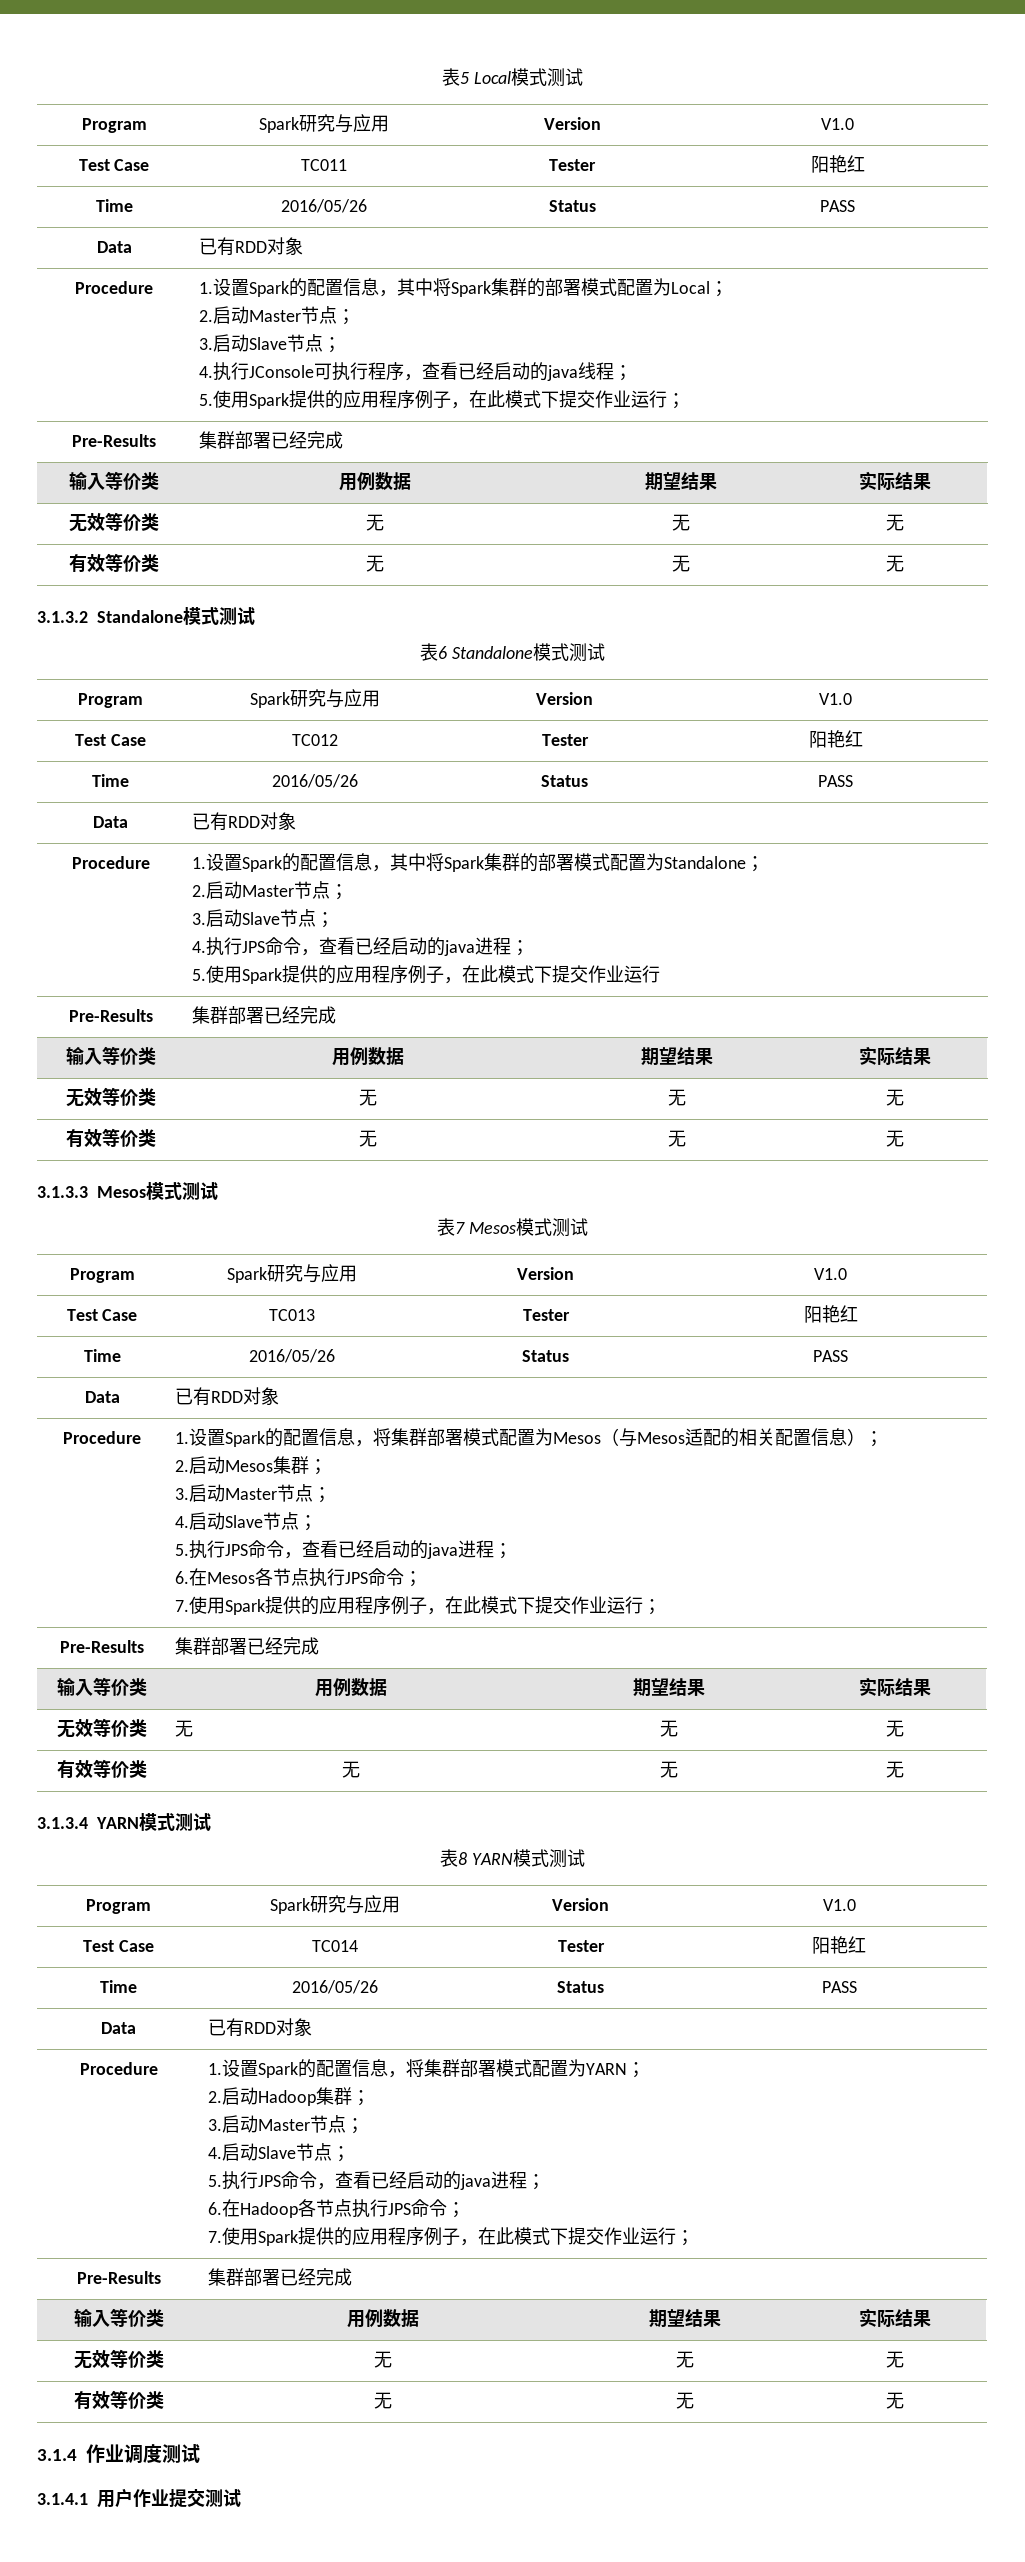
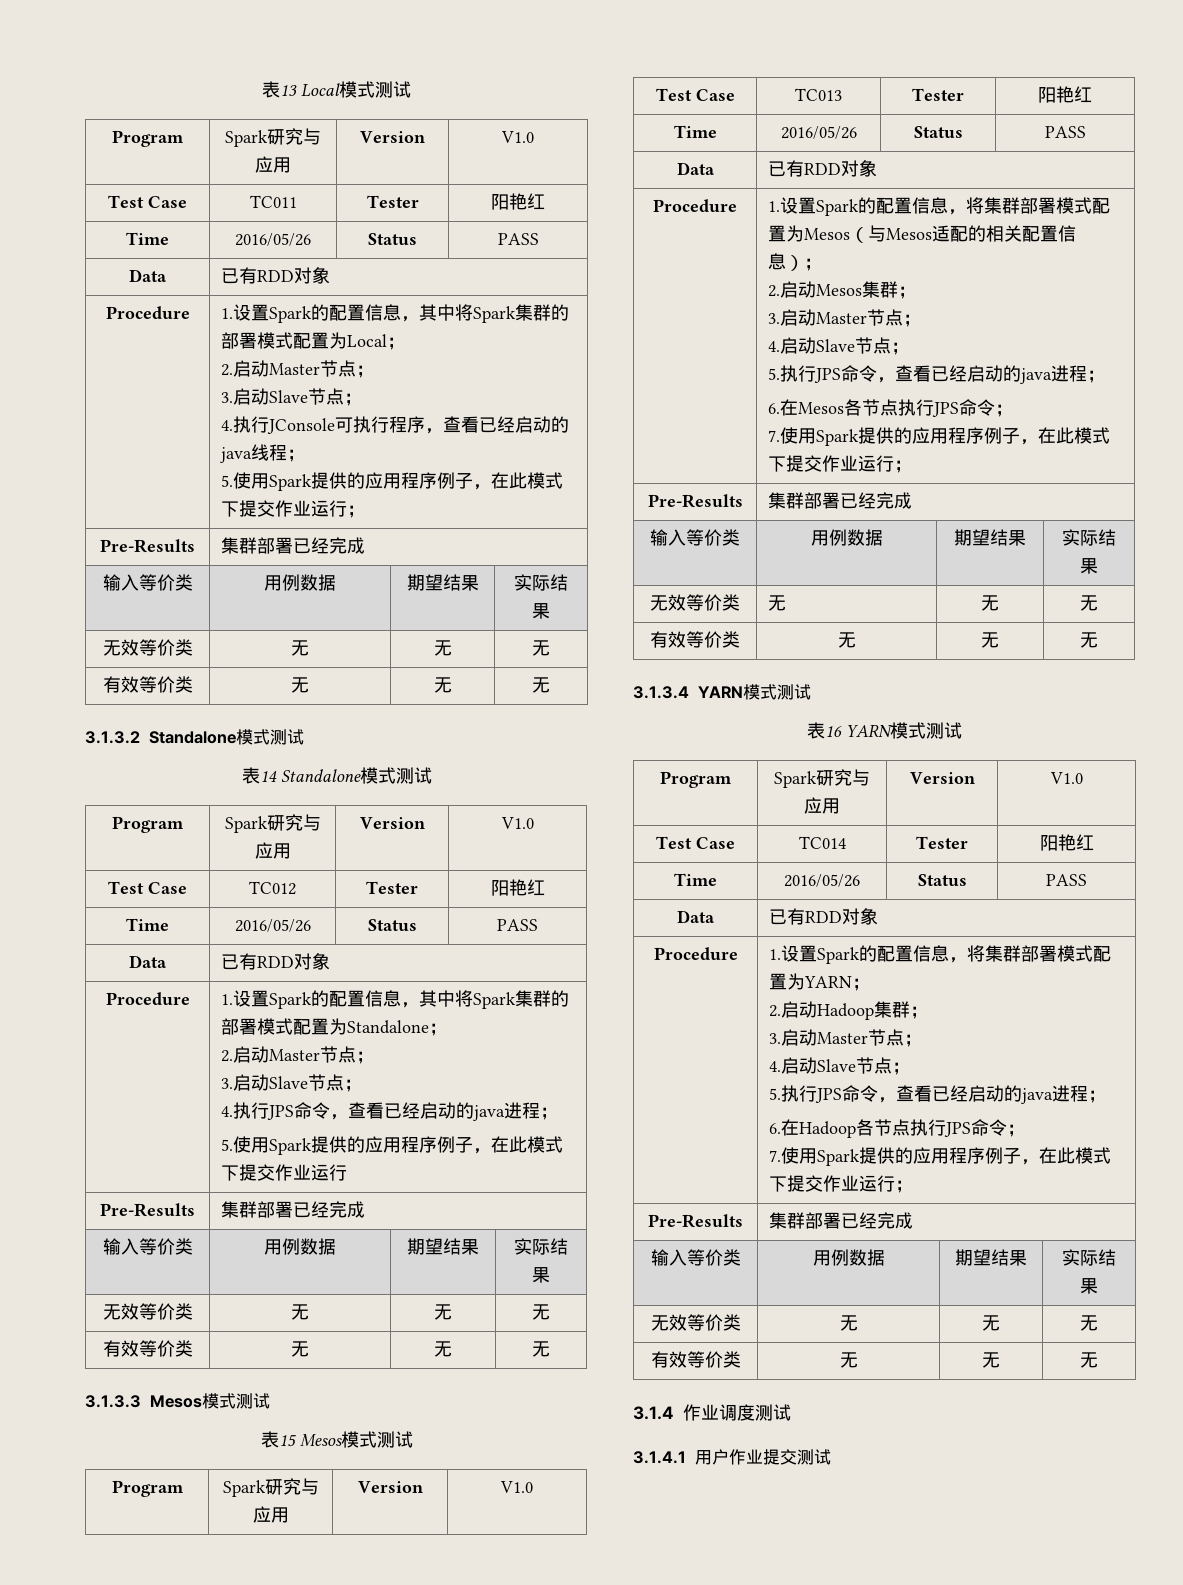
[442,68,470,86] 表5 -> [262,81,297,98] 表13
[438,646,448,659] 6 -> [259,770,277,782] 14
[455,1222,466,1234] 7 -> [278,1435,296,1447] 15
[458,1852,468,1865] 8 -> [825,725,842,737] 16

